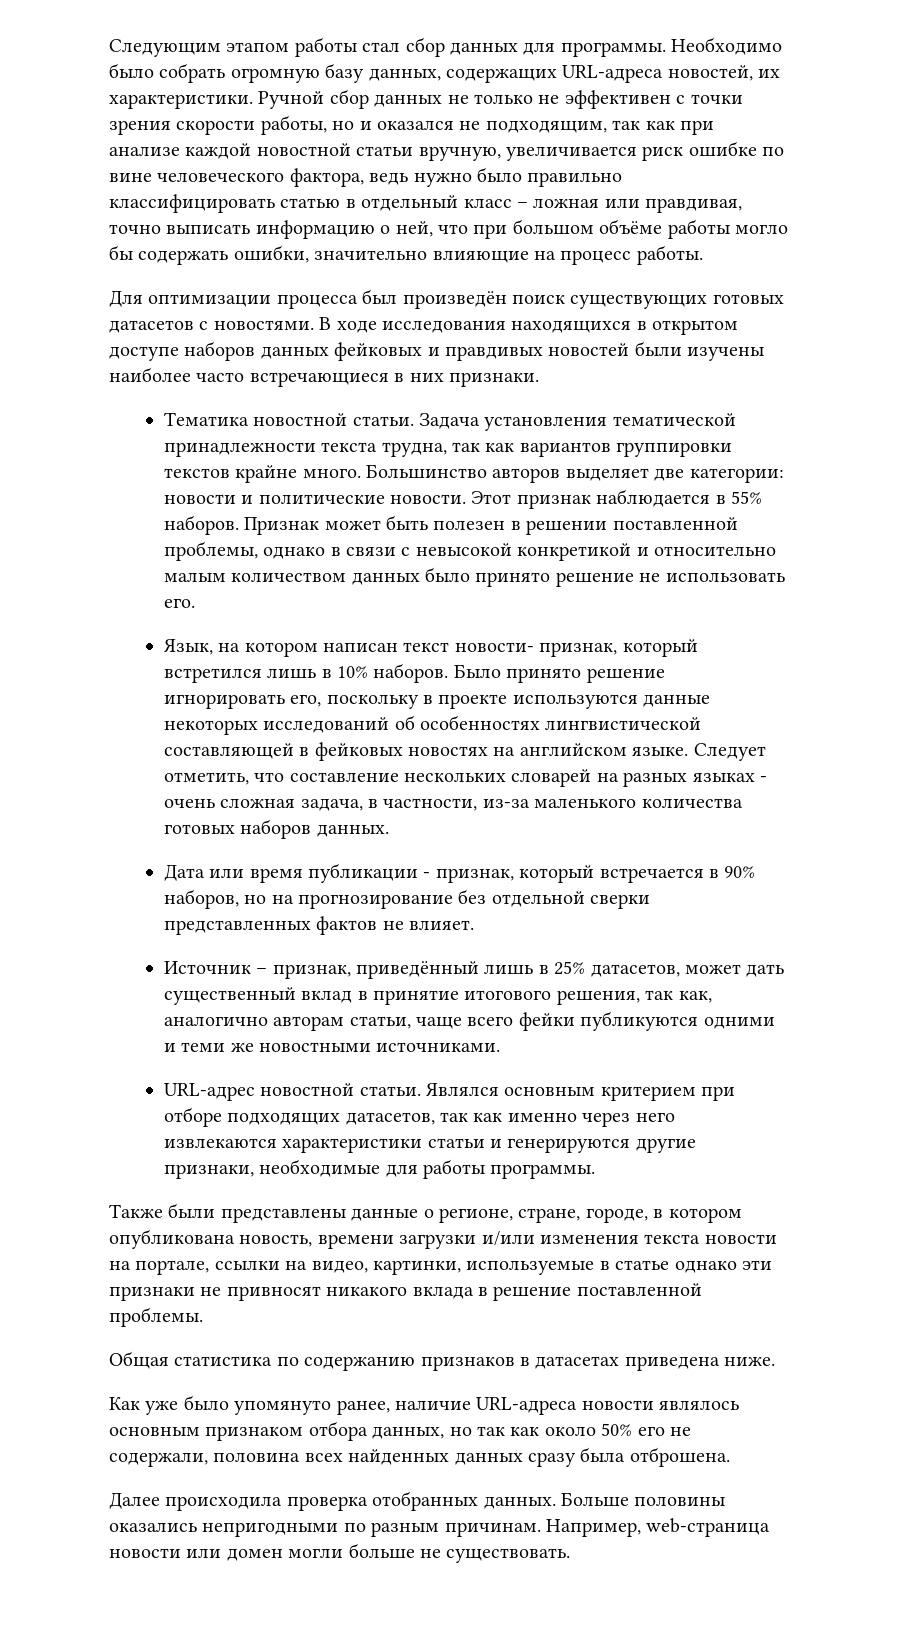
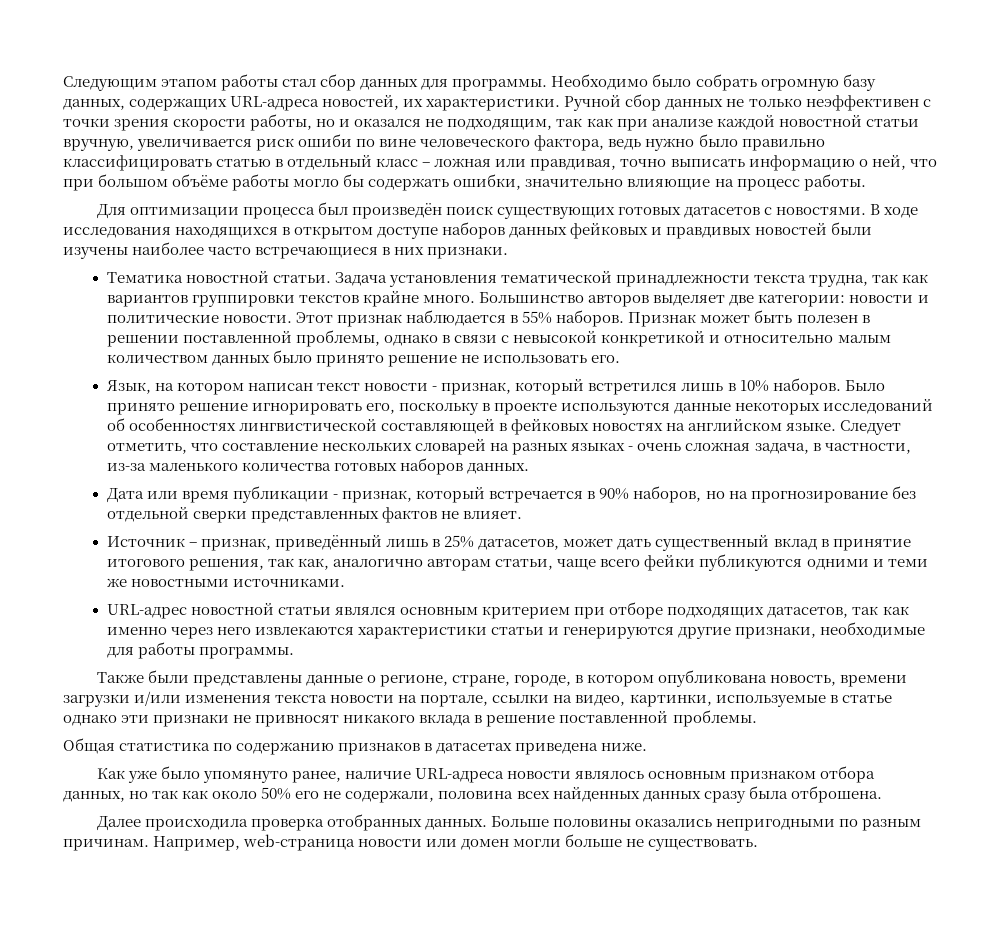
[538,90,671,109] не эффективен -> [805,95,919,111] неэффективен
[688,141,757,157] ошибке -> [298,134,353,147] ошиби
[454,642,534,652] новости- -> [364,383,438,391] новости -
[359,1082,499,1096] статьи. Являлся -> [278,607,397,615] статьи являлся

